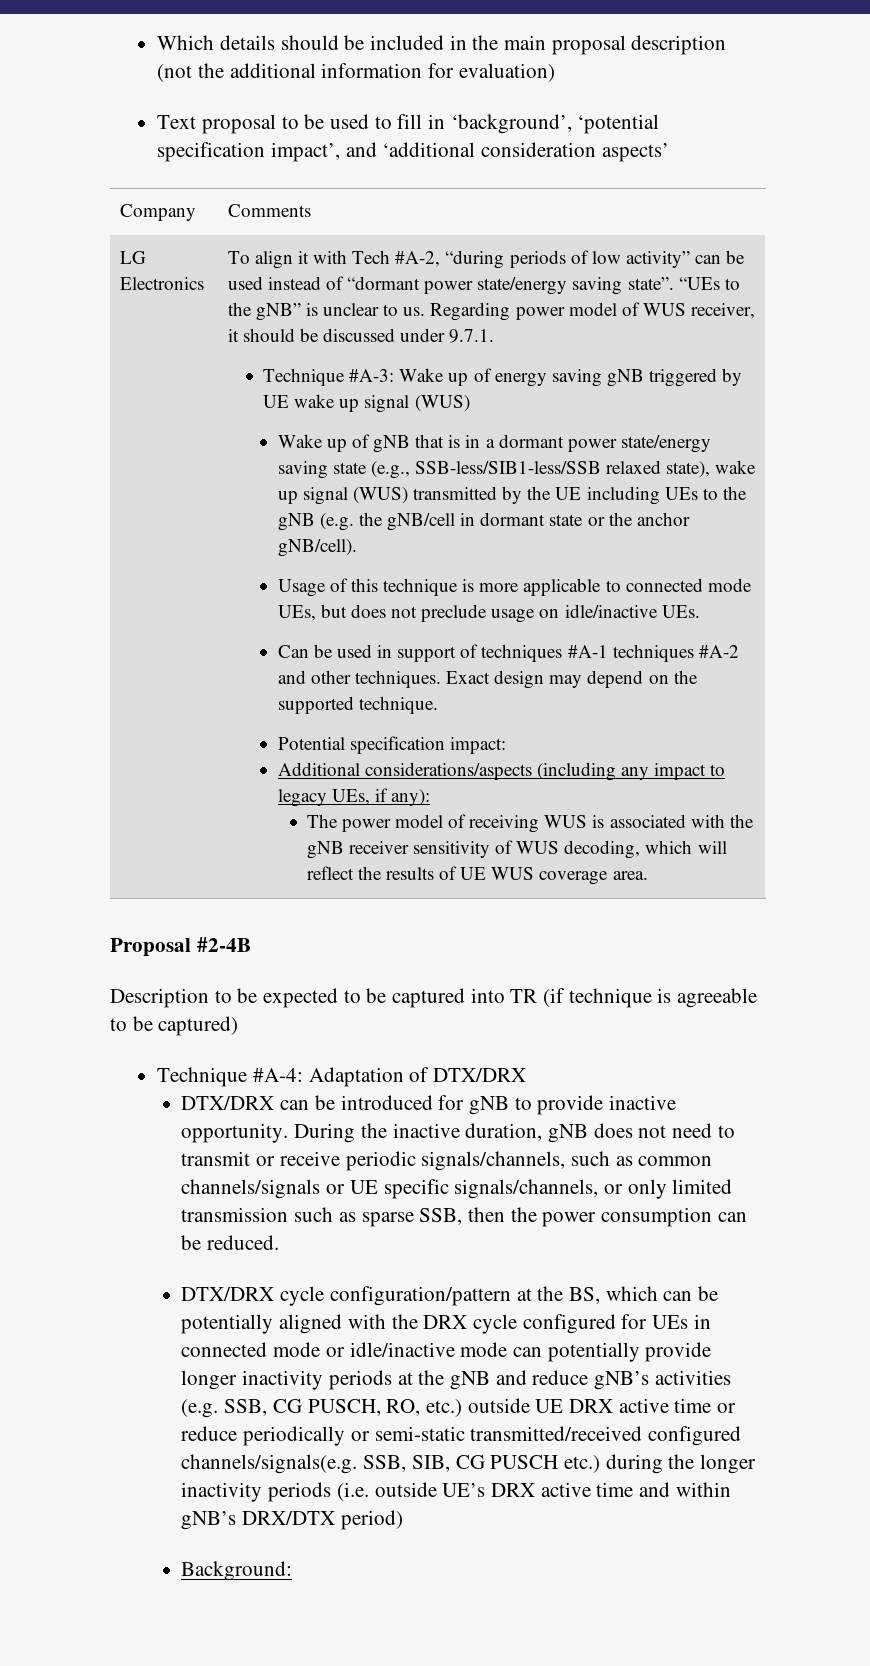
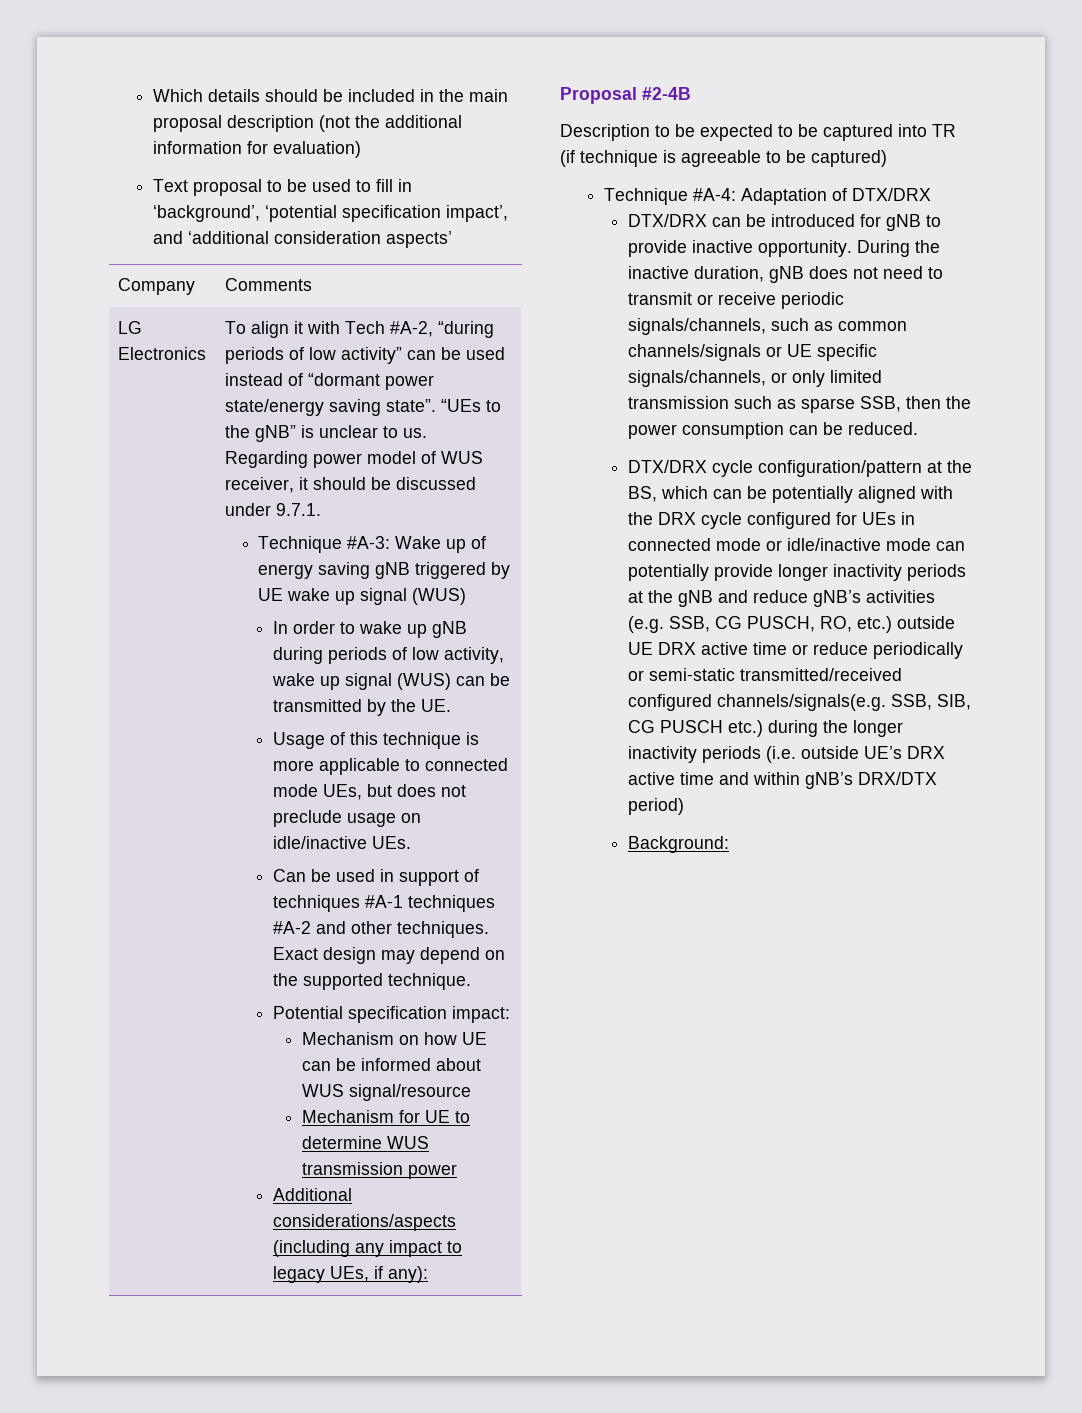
[277,434,711,453] [277,460,757,479] [277,487,408,505] Wake up of gNB that is in a dormant power state/energy saving state (e.g., SSB-less/SIB1-less/SSB relaxed state), wake up signal (WUS) -> [273,621,468,638] [273,647,505,664] [272,673,511,690] In order to wake up gNB during periods of low activity, wake up signal (WUS) can be
[555,486,747,505] [277,512,690,531] [277,539,357,557] UE including UEs to the gNB (e.g. the gNB/cell in dormant state or the anchor gNB/cell). -> [421,699,452,712] UE.
(506, 745) none -> [302,1032,488,1045] [302,1058,482,1071] [302,1084,472,1101] [302,1110,471,1123] [302,1136,430,1149] [302,1162,458,1179] // Mechanism on how UE can be informed about WUS signal/resource // Mechanism for UE to determine WUS transmission power
[306,814,754,833] [306,840,727,859] [306,866,648,885] // The power model of receiving WUS is associated with the gNB receiver sensitivity of WUS decoding, which will reflect the results of UE WUS coverage area. -> (429, 1274) none

